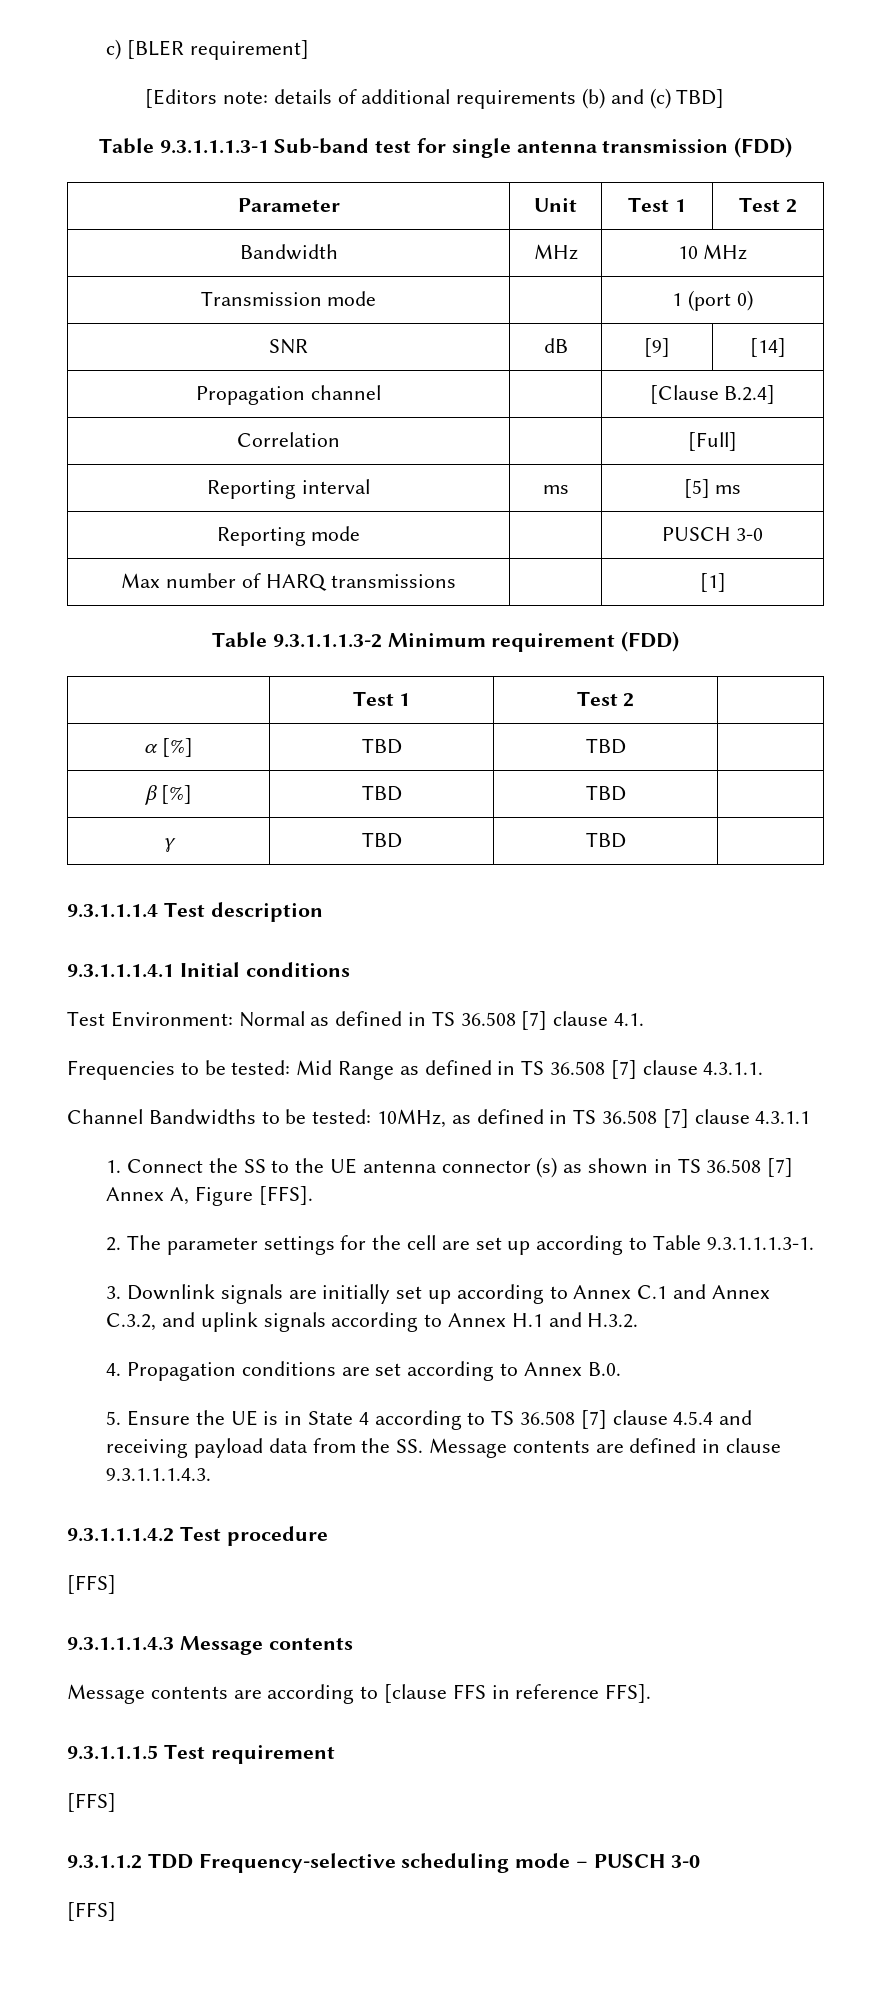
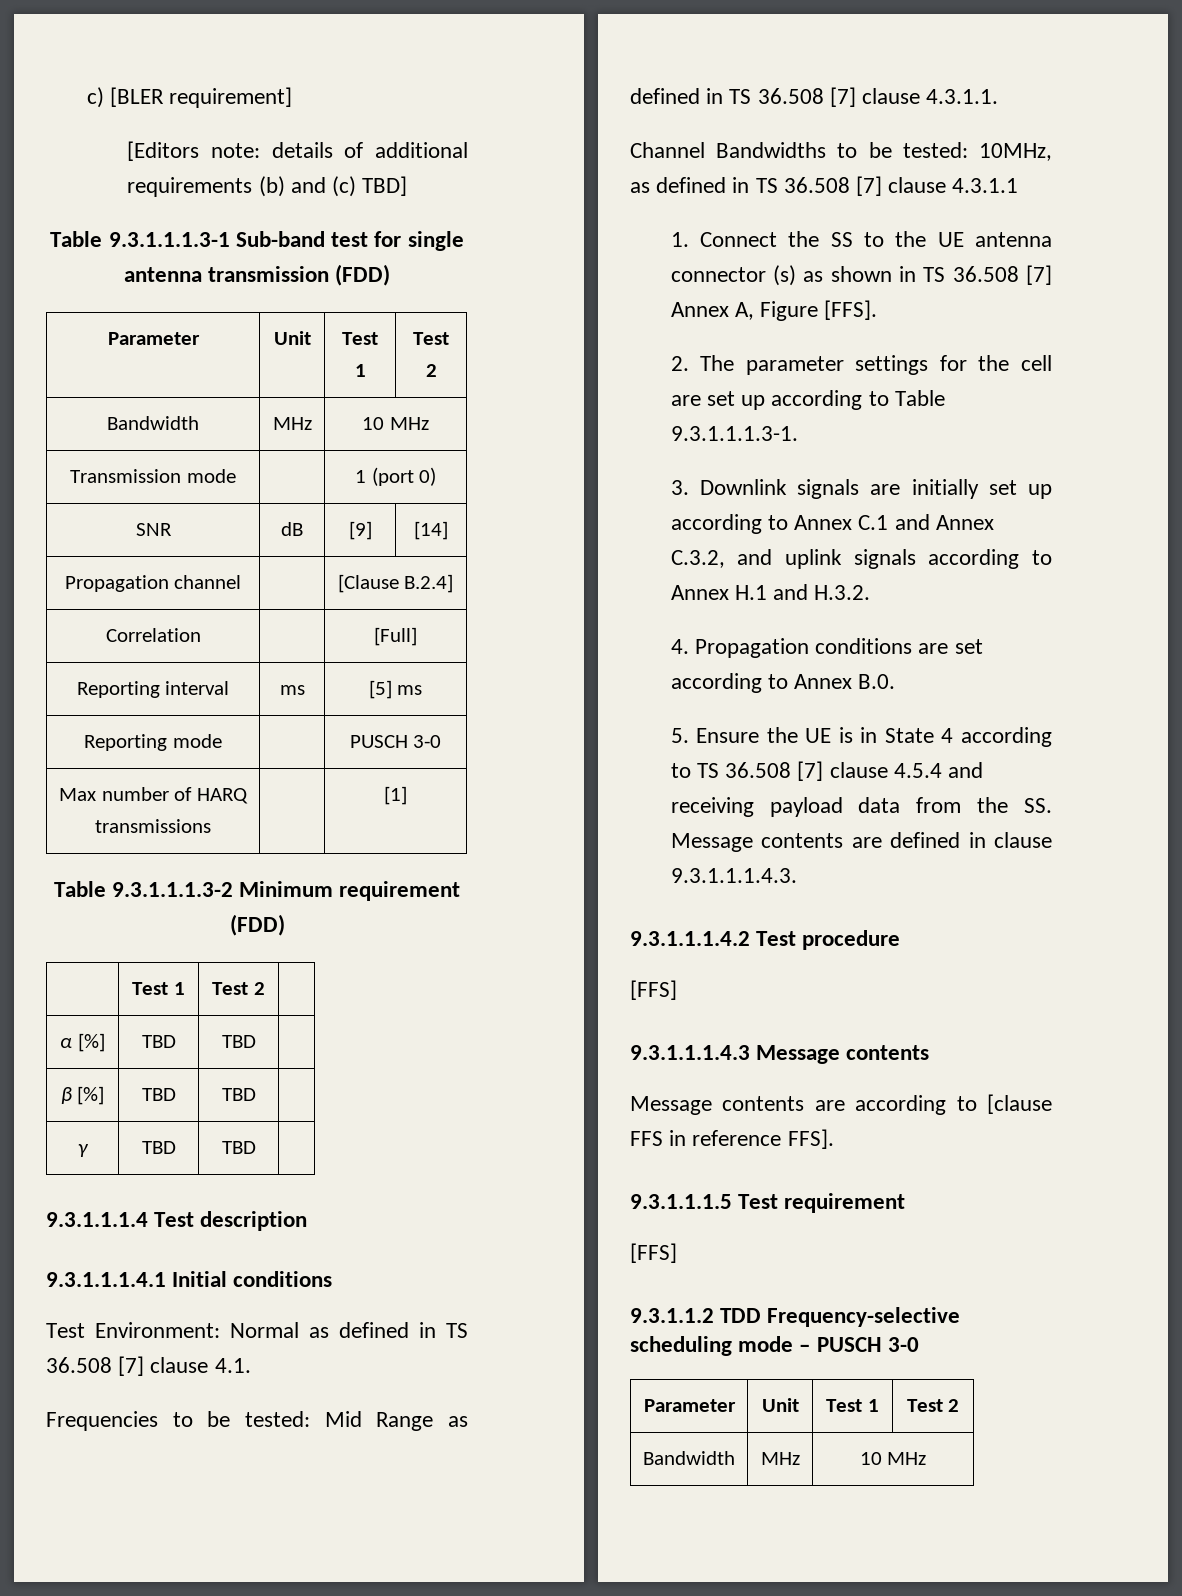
[67,1902,116,1921] // [FFS] -> [643,1399,736,1412] [761,1398,799,1412] [826,1399,879,1412] [906,1399,960,1412] [643,1451,735,1465] [760,1452,800,1465] [859,1452,927,1465] // Parameter | Unit | Test 1 | Test 2 // Bandwidth | MHz | 10 MHz

